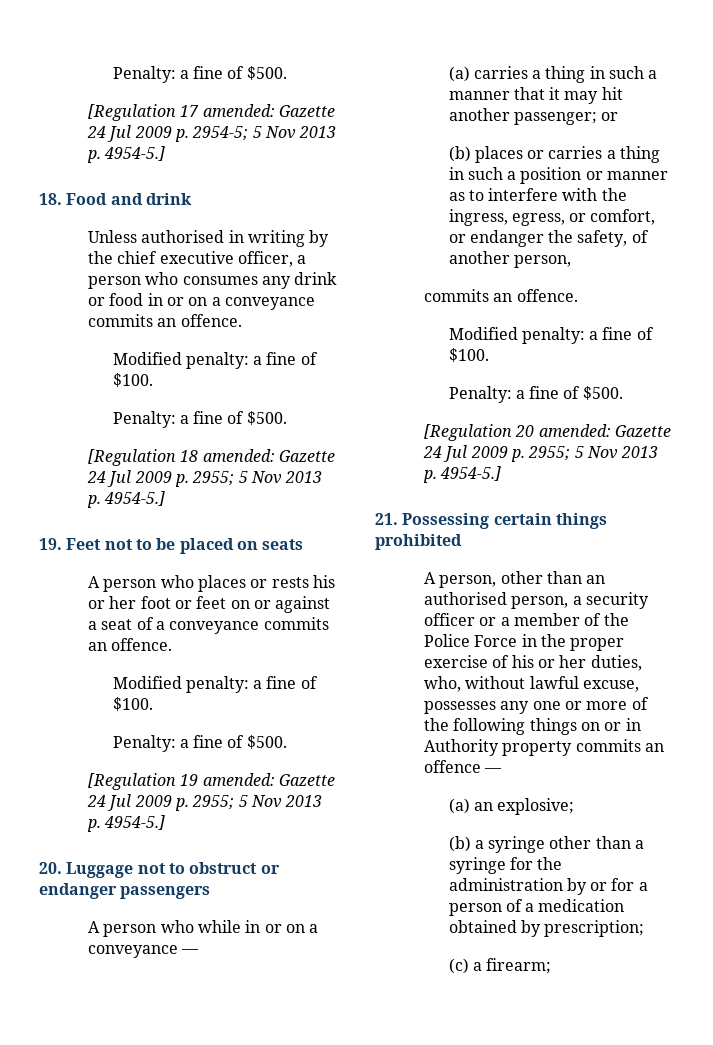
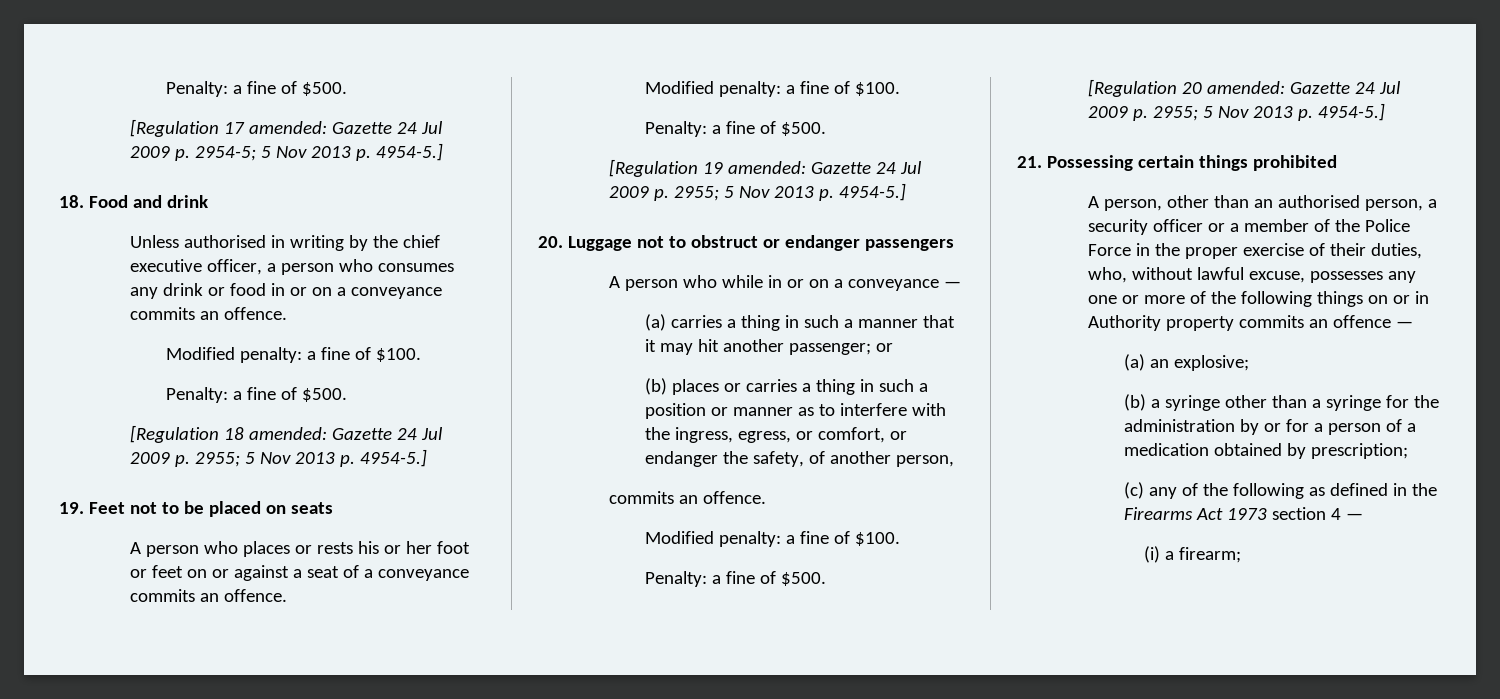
[511,655,587,668] his or her -> [1330,243,1367,256] their
(469, 966) none -> [1149,483,1437,499] [1124,507,1364,520] [1144,546,1161,563] any of the following as defined in the Firearms Act 1973 section 4 — // (i)

